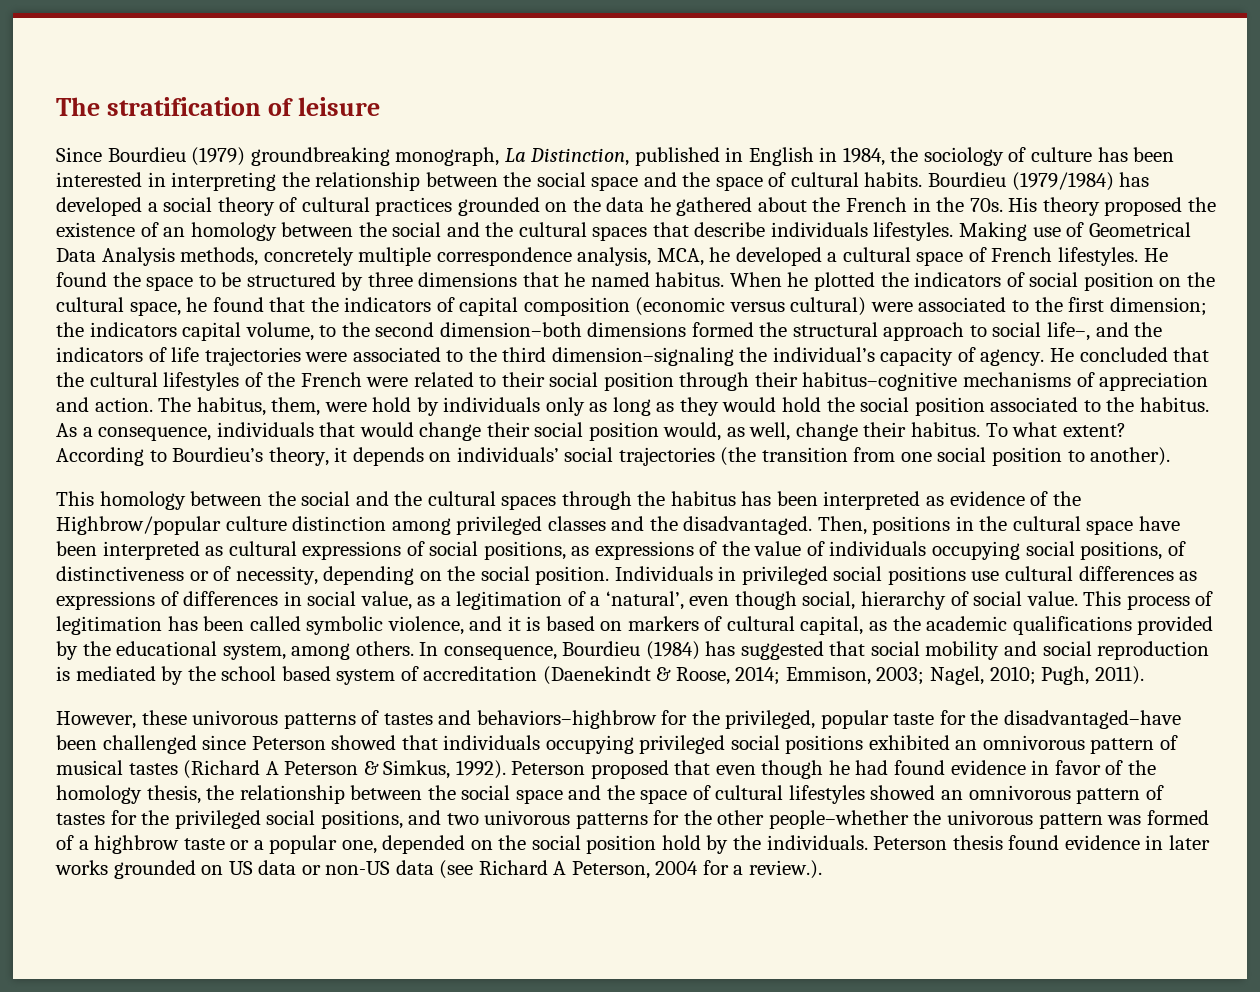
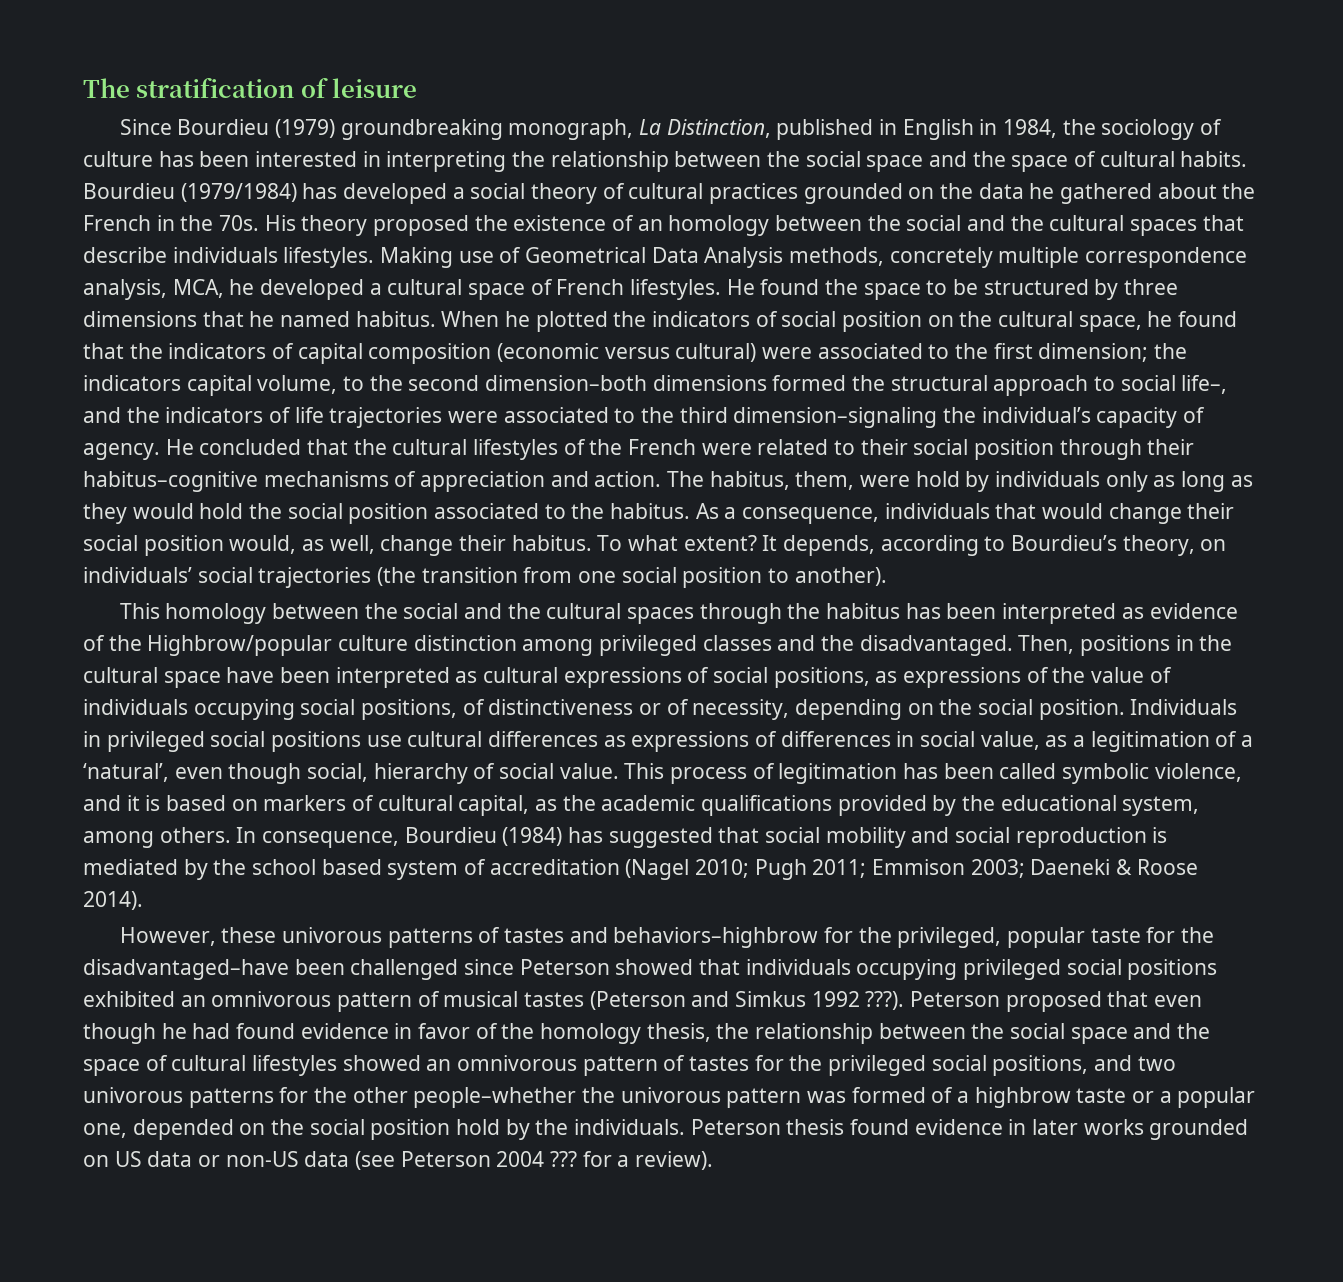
[56,447,144,466] According -> [762,535,979,556] It depends, according
[334,447,424,466] it depends -> (1195, 545) none
[542,666,1144,685] (Daenekindt & Roose, 2014; Emmison, 2003; Nagel, 2010; Pugh, 2011). -> [625,859,1198,880] [83,891,143,910] (Nagel 2010; Pugh 2011; Emmison 2003; Daeneki & Roose 2014).
[183,760,506,779] (Richard A Peterson & Simkus, 1992). -> [589,991,905,1010] (Peterson and Simkus 1992 ???).
[478,860,699,879] Richard A Peterson, 2004 -> [400,1151,578,1167] Peterson 2004 ???
[749,860,823,879] review.). -> [635,1151,714,1170] review).

